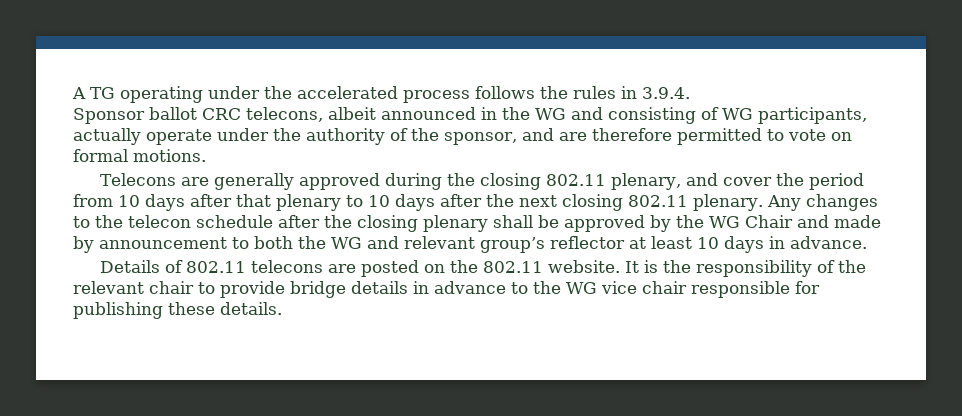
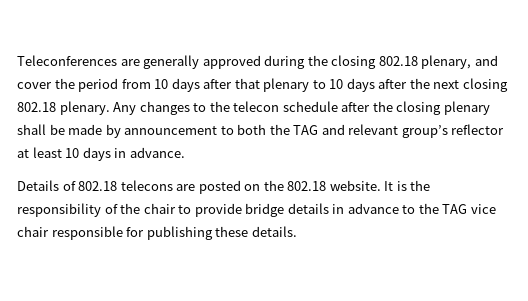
[72,86,690,103] [73,107,867,124] [73,128,852,145] [73,149,206,162] [99,173,176,186] A TG operating under the accelerated process follows the rules in 3.9.4. // Sponsor ballot CRC telecons, albeit announced in the WG and consisting of WG participants, actually operate under the authority of the sponsor, and are therefore permitted to vote on formal motions. // Telecons -> [17,55,117,66] Teleconferences
[545,174,606,186] 802.11 -> [378,56,418,66] 802.18
[628,195,688,207] 802.11 -> [17,102,56,112] 802.18
[564,215,829,232] approved by the WG Chair and -> (65, 129) none
[331,237,362,249] WG -> [293,125,319,135] TAG
[185,261,246,273] 802.11 -> [78,181,118,191] 802.18
[482,261,543,273] 802.11 -> [287,181,327,191] 802.18
[73,281,144,294] relevant -> (141, 208) none
[566,282,597,294] WG -> [442,204,468,214] TAG

